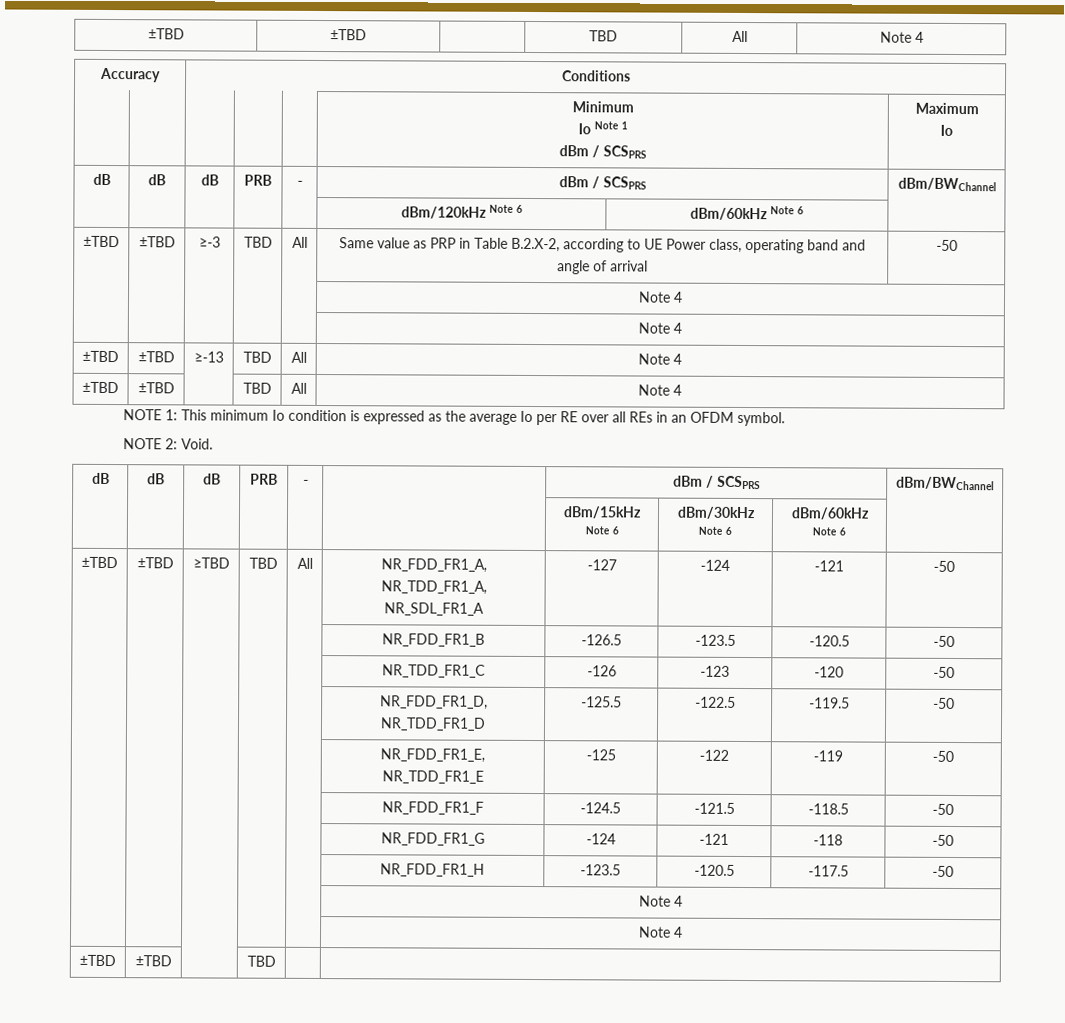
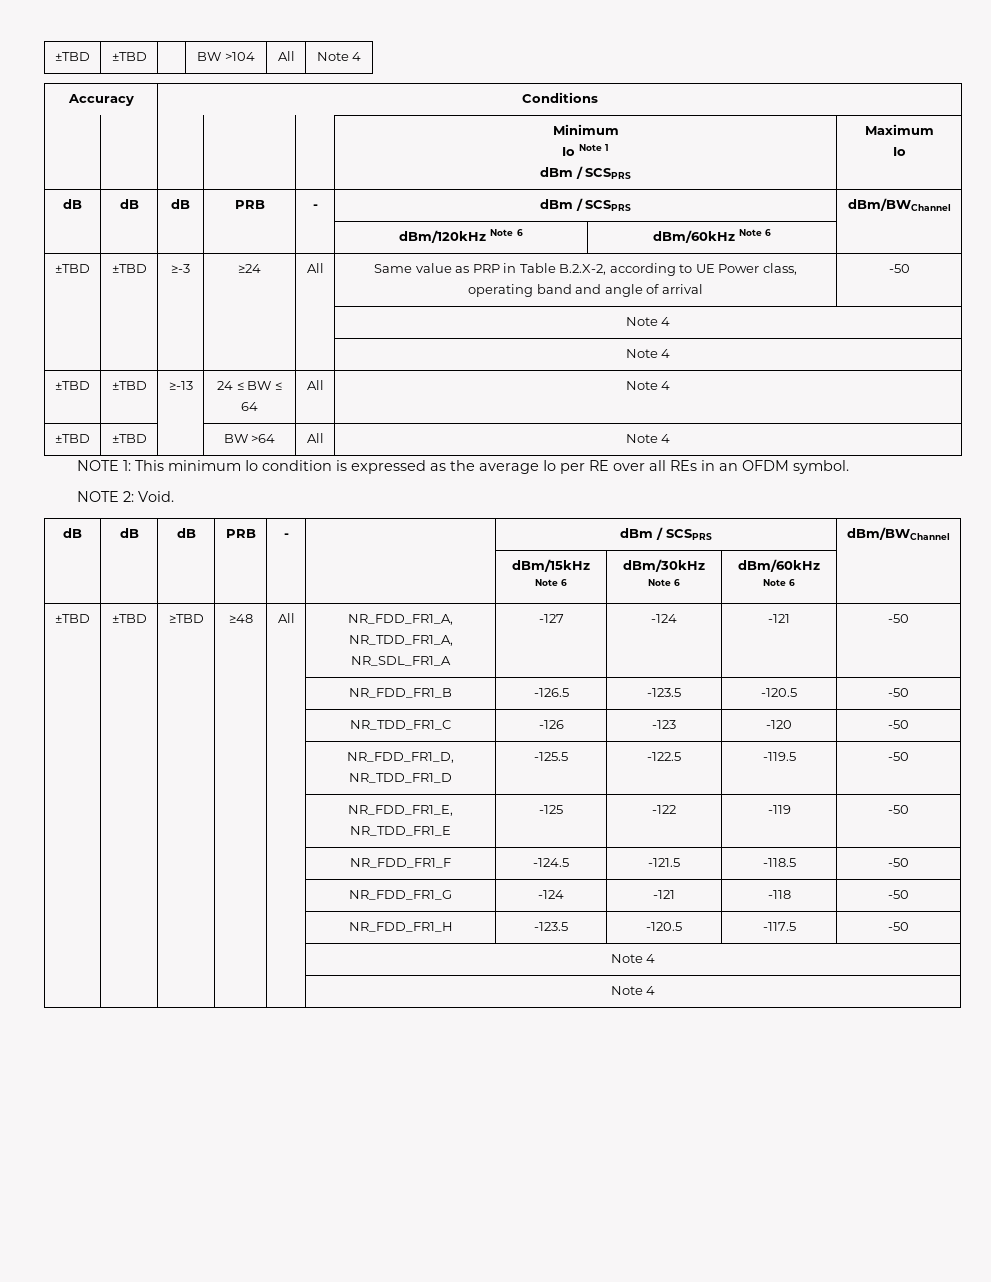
[147,28,185,40] [330,29,367,41] [589,30,618,42] ±TBD | ±TBD | | TBD -> [55,52,90,61] [111,52,147,61] [197,52,255,61] ±TBD | ±TBD | | BW >104
[243,236,273,248] TBD -> [238,264,261,273] ≥24
[242,351,272,363] TBD -> [217,381,282,390] [241,402,258,411] 24 ≤ BW ≤ 64
[242,382,272,394] TBD -> [223,434,276,443] BW >64
[248,557,278,569] TBD -> [228,614,253,623] ≥48
[79,954,116,967] [134,955,172,967] [246,955,276,967] // ±TBD | ±TBD | | TBD | | -> (656, 990) none

